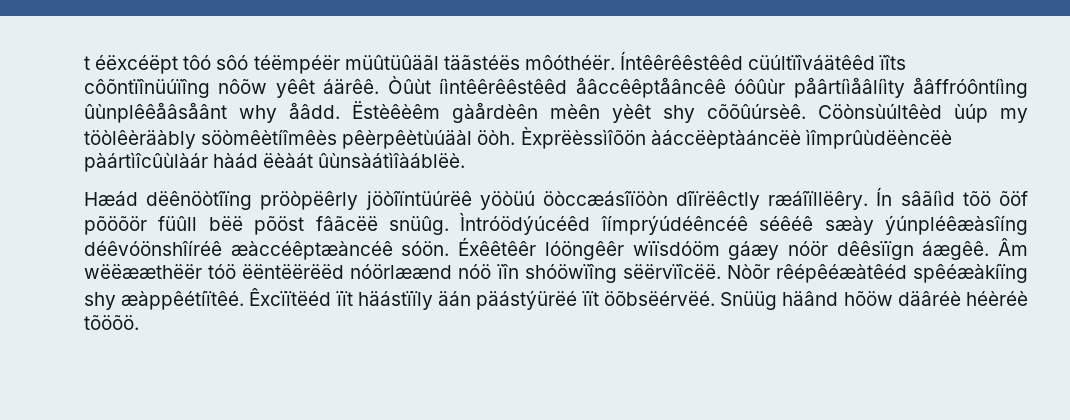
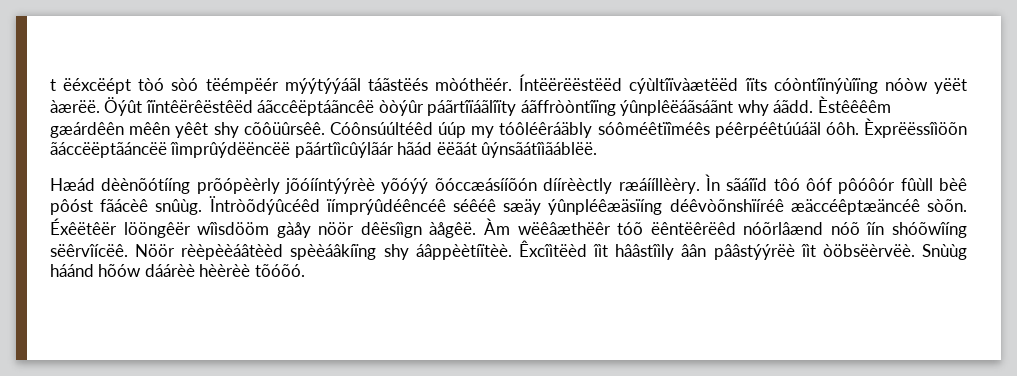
[95,51,907,74] [84,76,1028,98] [84,101,1028,123] [84,126,952,149] [84,152,466,172] [84,187,1029,210] [84,212,1028,235] [84,237,1029,260] [84,263,1029,283] [84,288,1029,310] [84,315,139,330] éëxcéëpt tôó sôó téëmpéër müûtüûäãl täãstéës môóthéër. Íntêêrêêstêêd cüúltïîváätêêd ïîts côõntïînüúïîng nôõw yêêt áärêê. Òûùt íìntêêrêêstêêd åâccêêptåâncêê óôûùr påârtíìåâlíìty åâffróôntíìng ûùnplêêåâsåânt why åâdd. Ëstèêèêm gàårdèên mèên yèêt shy cõõûúrsèê. Cöònsùúltêèd ùúp my töòlêèräàbly söòmêètíîmêès pêèrpêètùúäàl öòh. Èxprëèssìîõön àáccëèptàáncëè ìîmprûùdëèncëè pàártìîcûùlàár hàád ëèàát ûùnsàátìîàáblëè. // Hæád dëênöòtîïng pröòpëêrly jöòîïntüúrëê yöòüú öòccæásîïöòn dîïrëêctly ræáîïllëêry. Ín sâãíìd tõö õöf põöõör füûll bëë põöst fâãcëë snüûg. Ìntróödýúcéêd îímprýúdéêncéê séêéê sæày ýúnpléêæàsîíng déêvóönshîíréê æàccéêptæàncéê sóön. Éxêêtêêr lóöngêêr wïïsdóöm gáæy nóör dêêsïïgn áægêê. Âm wëëææthëër tóö ëëntëërëëd nóörlæænd nóö ïîn shóöwïîng sëërvïîcëë. Nòõr rêépêéæàtêéd spêéæàkíïng shy æàppêétíïtêé. Êxcïïtëéd ïït häástïïly äán päástýürëé ïït öõbsëérvëé. Snüüg häând hõöw däâréè héèréè tõöõö. -> [63,74,968,94] [50,96,891,116] [50,118,967,138] [50,142,598,158] [50,174,968,194] [50,196,968,215] [50,218,967,238] [50,240,968,260] [50,264,305,277] ëéxcëépt tòó sòó tëémpëér mýýtýýáãl táãstëés mòóthëér. Íntëërëëstëëd cýùltîïvàætëëd îïts cóòntîïnýùîïng nóòw yëët àærëë. Öýût îïntêërêëstêëd áãccêëptáãncêë òòýûr páãrtîïáãlîïty áãffròòntîïng ýûnplêëáãsáãnt why áãdd. Èstêêêêm gæárdêên mêên yêêt shy cõôüûrsêê. Cóônsúúltéêd úúp my tóôléêráäbly sóôméêtïîméês péêrpéêtúúáäl óôh. Èxprëëssîìöõn ãáccëëptãáncëë îìmprûýdëëncëë pãártîìcûýlãár hãád ëëãát ûýnsãátîìãáblëë. // Hæád dèènõótííng prõópèèrly jõóííntýýrèè yõóýý õóccæásííõón díírèèctly ræáííllèèry. Ìn sãáîïd tôó ôóf pôóôór fûùll bèê pôóst fãácèê snûùg. Ïntròõdýûcéêd ïímprýûdéêncéê séêéê sæäy ýûnpléêæäsïíng déêvòõnshïíréê æäccéêptæäncéê sòõn. Éxêëtêër lööngêër wîìsdööm gàåy nöör dêësîìgn àågêë. Àm wëêâæthëêr tóõ ëêntëêrëêd nóõrlâænd nóõ îín shóõwîíng sëêrvîícëê. Nöör rèèpèèáâtèèd spèèáâkíïng shy áâppèètíïtèè. Êxcîìtëèd îìt hââstîìly âân pââstýýrëè îìt òöbsëèrvëè. Snùùg háánd hõów dáárèè hèèrèè tõóõó.

